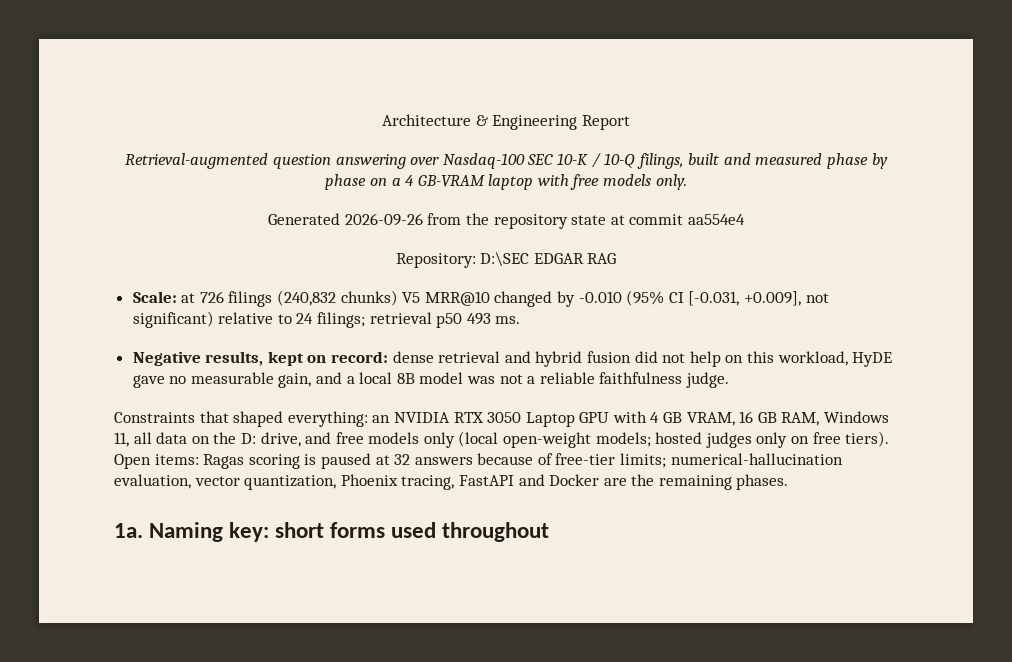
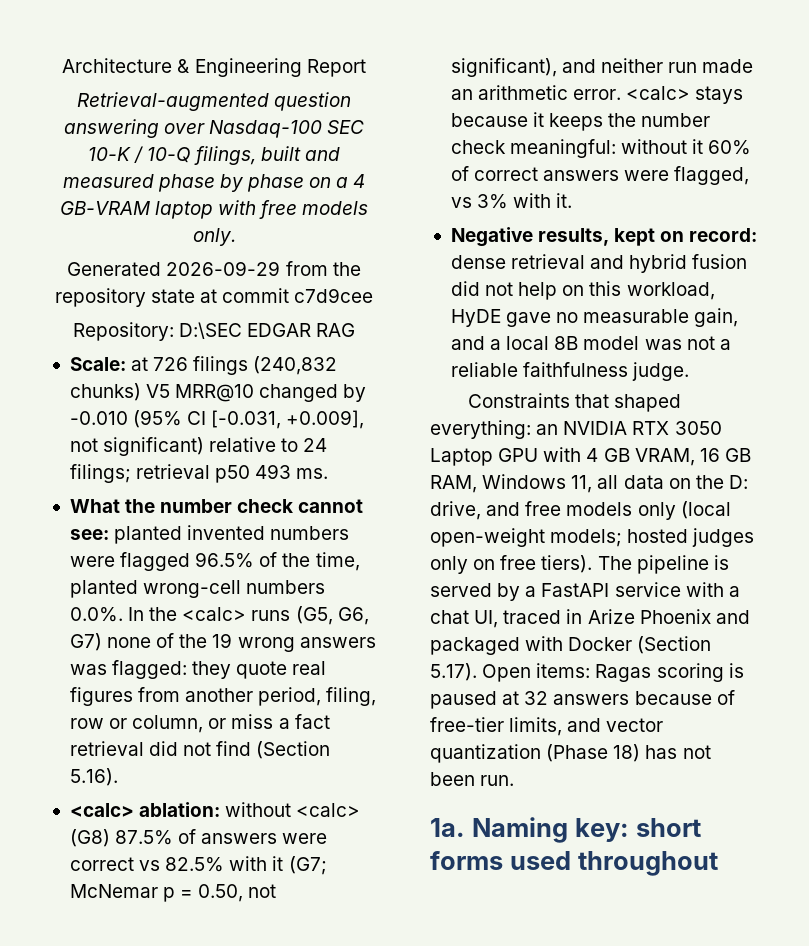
[344,213,423,226] 2026-09-26 -> [166,261,281,276] 2026-09-29
[687,214,745,225] aa554e4 -> [294,288,374,303] c7d9cee
(521, 320) none -> [69,499,364,513] [69,525,350,544] [69,552,360,571] [69,580,326,598] [69,606,369,625] [69,633,376,652] [69,660,327,679] [69,687,377,706] [69,714,330,733] [69,741,331,759] [69,768,118,786] [69,802,361,817] [69,829,328,847] [69,856,327,875] [69,884,277,902] [450,58,754,77] [450,85,744,104] [450,112,711,131] [450,139,752,158] [450,166,750,185] [450,193,573,209] // What the number check cannot see: planted invented numbers were flagged 96.5% of the time, planted wrong-cell numbers 0.0%. In the <calc> runs (G5, G6, G7) none of the 19 wrong answers was flagged: they quote real figures from another period, filing, row or column, or miss a fact retrieval did not find (Section 5.16). // <calc> ablation: without <calc> (G8) 87.5% of answers were correct vs 82.5% with it (G7; McNemar p = 0.50, not significant), and neither run made an arithmetic error. <calc> stays because it keeps the number check meaningful: without it 60% of correct answers were flagged, vs 3% with it.
(890, 439) none -> [597,555,729,574] [430,582,740,601] [430,609,750,628] [430,636,712,655] [430,663,477,681] The pipeline is served by a FastAPI service with a chat UI, traced in Arize Phoenix and packaged with Docker (Section 5.17).
[620,453,843,468] [114,474,789,490] limits; numerical-hallucination evaluation, vector quantization, Phoenix tracing, FastAPI and Docker are the remaining phases. -> [509,717,664,736] [430,744,711,763] [430,772,515,786] limits, and vector quantization (Phase 18) has not been run.

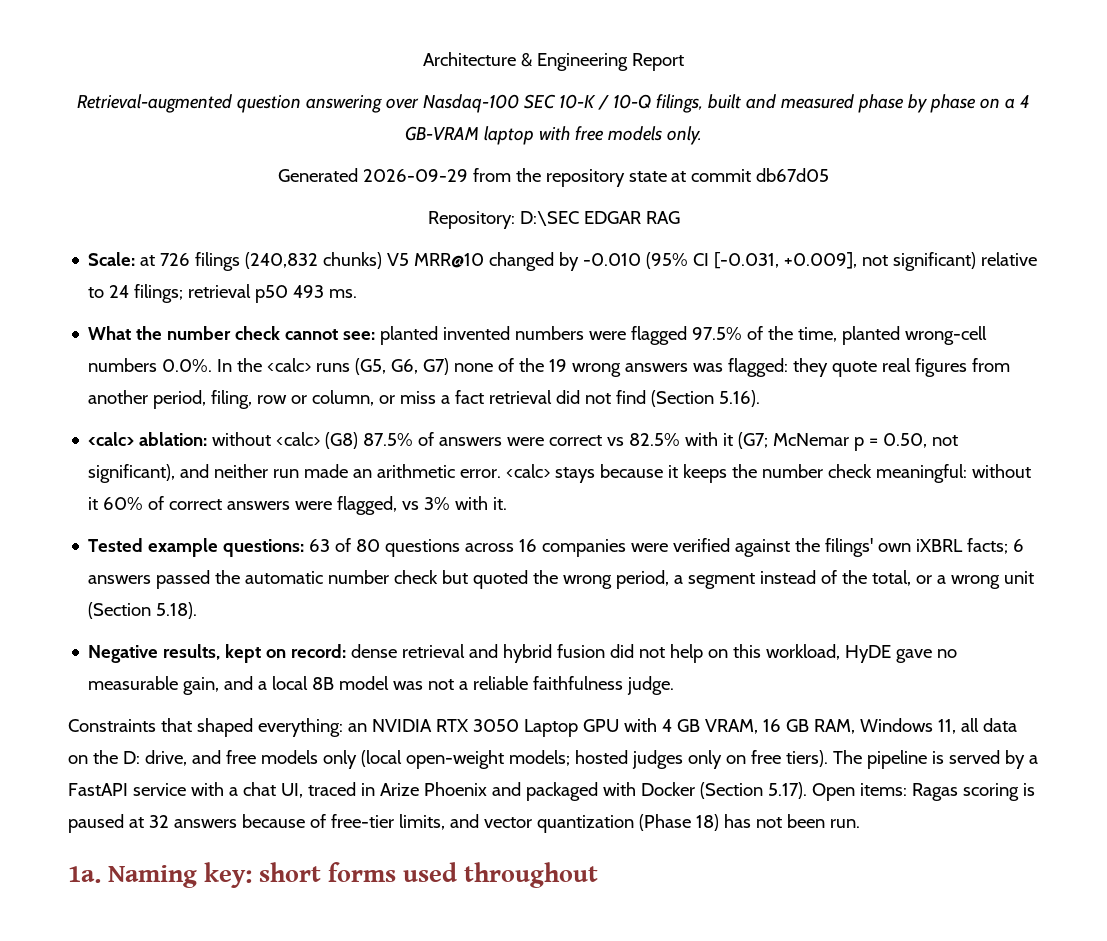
[294,288,374,303] c7d9cee -> [756,168,830,182] db67d05
[195,552,255,568] 96.5% -> [692,327,743,340] 97.5%
(573, 200) none -> [88,538,1025,557] [88,570,1035,589] [88,602,198,619] // Tested example questions: 63 of 80 questions across 16 companies were verified against the filings' own iXBRL facts; 6 answers passed the automatic number check but quoted the wrong period, a segment instead of the total, or a wrong unit (Section 5.18).

